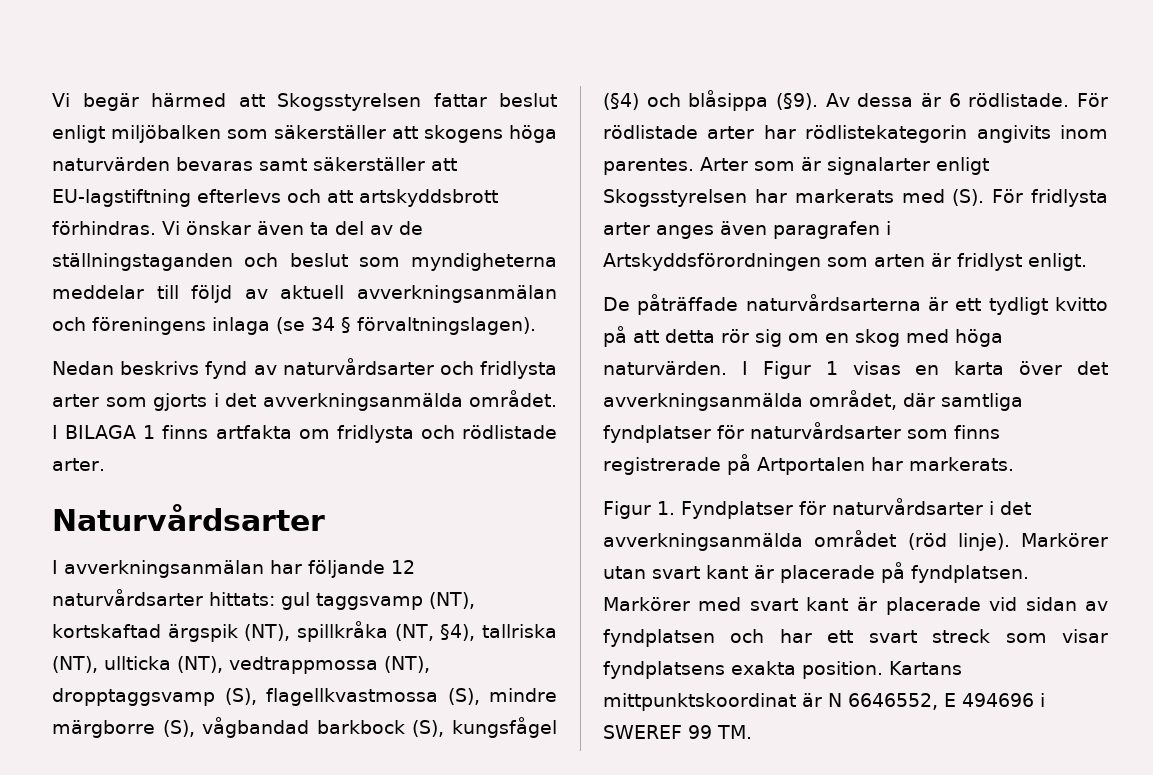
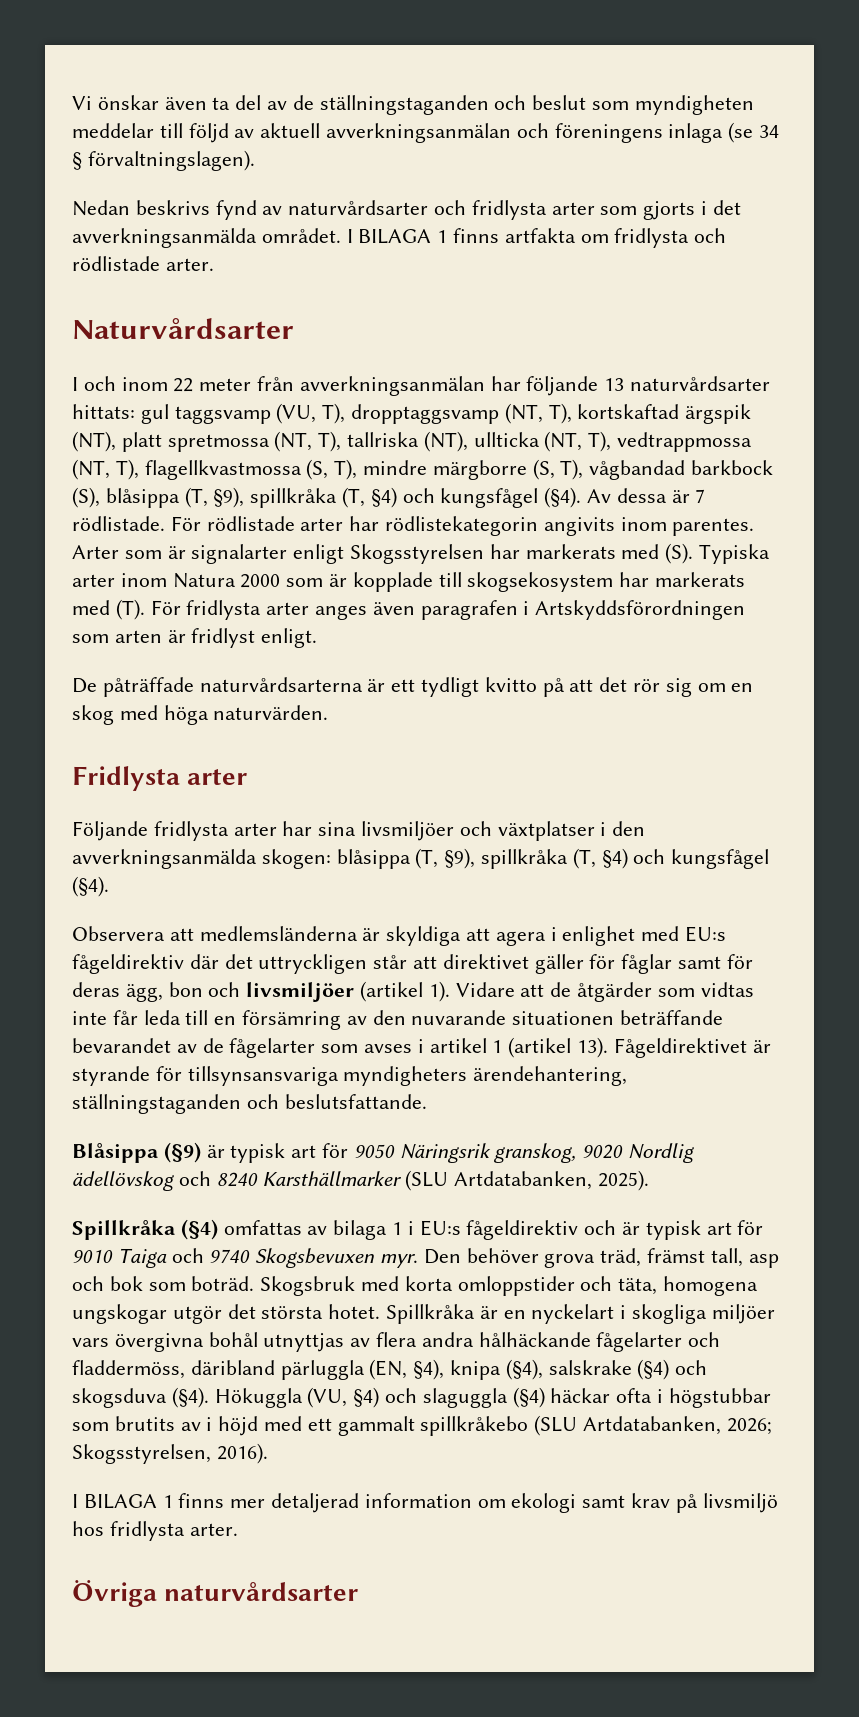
[52,93,557,111] [52,125,557,143] [52,157,457,171] [52,189,498,207] [52,221,180,235] Vi begär härmed att Skogsstyrelsen fattar beslut enligt miljöbalken som säkerställer att skogens höga naturvärden bevaras samt säkerställer att EU-lagstiftning efterlevs och att artskyddsbrott förhindras. Vi -> [72,96,92,110] Vi
[411,253,557,271] myndigheterna -> [634,95,754,115] myndigheten
(58, 567) none -> [83,376,295,392] och inom 22 meter från
[391,560,415,574] 12 -> [604,378,625,391] 13
[429,592,475,609] [52,621,557,642] [52,656,430,674] [52,688,557,706] [52,717,557,738] [603,90,819,111] (NT), kortskaftad ärgspik (NT), spillkråka (NT, §4), tallriska (NT), ullticka (NT), vedtrappmossa (NT), dropptaggsvamp (S), flagellkvastmossa (S), mindre märgborre (S), vågbandad barkbock (S), kungsfågel (§4) och blåsippa (§9). -> [276,403,752,424] [72,431,753,452] [72,459,774,480] [72,487,582,508] (VU, T), dropptaggsvamp (NT, T), kortskaftad ärgspik (NT), platt spretmossa (NT, T), tallriska (NT), ullticka (NT, T), vedtrappmossa (NT, T), flagellkvastmossa (S, T), mindre märgborre (S, T), vågbandad barkbock (S), blåsippa (T, §9), spillkråka (T, §4) och kungsfågel (§4).
[948,93,961,107] 6 -> [695,489,706,503] 7
(985, 197) none -> [699,544,771,564] [72,572,746,592] [72,599,145,620] Typiska arter inom Natura 2000 som är kopplade till skogsekosystem har markerats med (T).
[665,329,715,343] detta -> [599,677,628,692] det
[741,361,1108,379] [603,390,1023,411] [603,422,1000,443] [603,454,1014,475] [603,498,1031,519] [603,530,1109,551] [603,562,1029,583] [603,597,1108,615] [603,629,1108,647] [603,661,962,679] [603,693,1045,711] [603,725,752,739] I Figur 1 visas en karta över det avverkningsanmälda området, där samtliga fyndplatser för naturvårdsarter som finns registrerade på Artportalen har markerats. // Figur 1. Fyndplatser för naturvårdsarter i det avverkningsanmälda området (röd linje). Markörer utan svart kant är placerade på fyndplatsen. Markörer med svart kant är placerade vid sidan av fyndplatsen och har ett svart streck som visar fyndplatsens exakta position. Kartans mittpunktskoordinat är N 6646552, E 494696 i SWEREF 99 TM. -> [72,766,248,791] [72,821,646,841] [72,848,770,869] [72,876,109,897] [72,926,727,946] [72,954,753,974] [72,981,754,1002] [72,1010,724,1030] [72,1037,771,1058] [72,1066,628,1086] [72,1094,427,1114] [72,1142,695,1163] [72,1170,649,1191] [72,1219,764,1240] [72,1248,779,1268] [72,1276,759,1296] [72,1304,775,1324] [72,1332,721,1352] [72,1359,708,1380] [72,1387,771,1408] [72,1415,772,1436] [72,1443,268,1464] [72,1493,778,1513] [72,1521,238,1541] [72,1580,359,1607] // Fridlysta arter // Följande fridlysta arter har sina livsmiljöer och växtplatser i den avverkningsanmälda skogen: blåsippa (T, §9), spillkråka (T, §4) och kungsfågel (§4). // Observera att medlemsländerna är skyldiga att agera i enlighet med EU:s fågeldirektiv där det uttryckligen står att direktivet gäller för fåglar samt för deras ägg, bon och livsmiljöer (artikel 1). Vidare att de åtgärder som vidtas inte får leda till en försämring av den nuvarande situationen beträffande bevarandet av de fågelarter som avses i artikel 1 (artikel 13). Fågeldirektivet är styrande för tillsynsansvariga myndigheters ärendehantering, ställningstaganden och beslutsfattande. // Blåsippa (§9) är typisk art för 9050 Näringsrik granskog, 9020 Nordlig ädellövskog och 8240 Karsthällmarker (SLU Artdatabanken, 2025). // Spillkråka (§4) omfattas av bilaga 1 i EU:s fågeldirektiv och är typisk art för 9010 Taiga och 9740 Skogsbevuxen myr. Den behöver grova träd, främst tall, asp och bok som boträd. Skogsbruk med korta omloppstider och täta, homogena ungskogar utgör det största hotet. Spillkråka är en nyckelart i skogliga miljöer vars övergivna bohål utnyttjas av flera andra hålhäckande fågelarter och fladdermöss, däribland pärluggla (EN, §4), knipa (§4), salskrake (§4) och skogsduva (§4). Hökuggla (VU, §4) och slaguggla (§4) häckar ofta i högstubbar som brutits av i höjd med ett gammalt spillkråkebo (SLU Artdatabanken, 2026; Skogsstyrelsen, 2016). // I BILAGA 1 finns mer detaljerad information om ekologi samt krav på livsmiljö hos fridlysta arter. // Övriga naturvårdsarter

